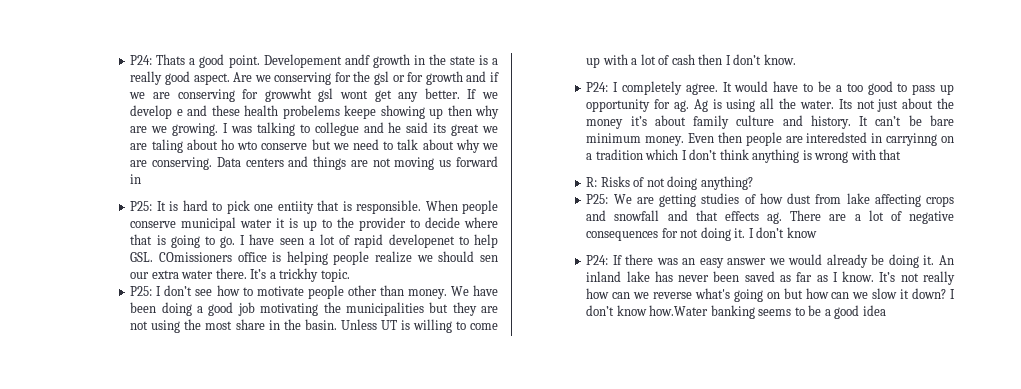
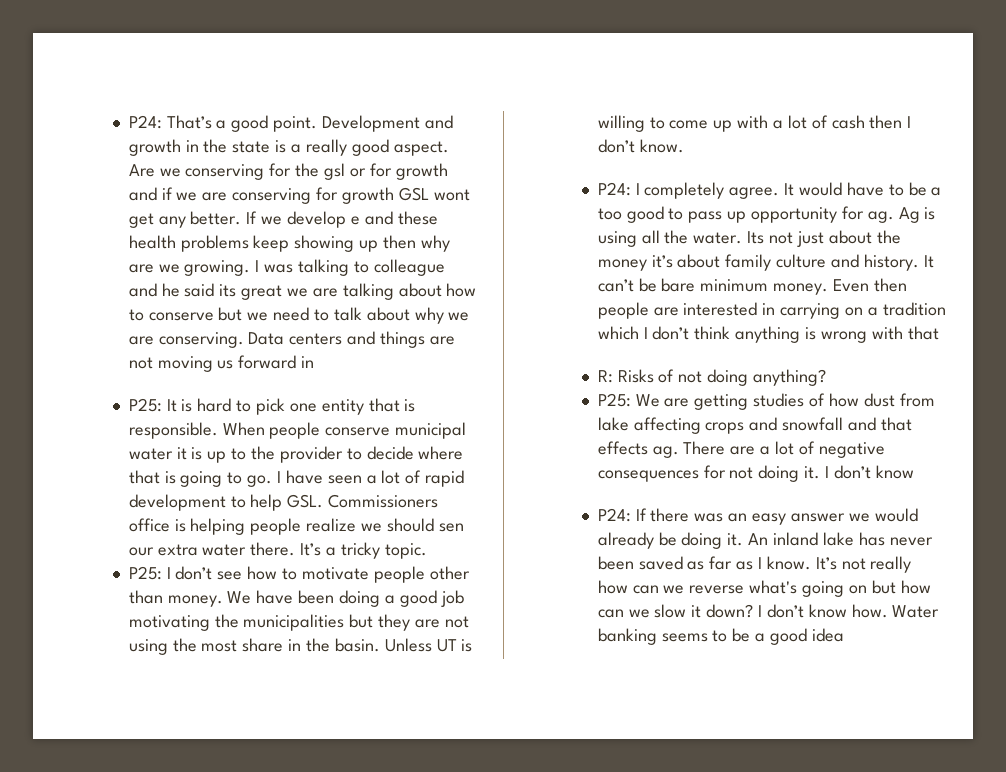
[130,54,186,65] P24: Thats -> [128,115,212,129] P24: That’s
[263,54,370,68] Developement andf -> [322,115,453,132] Development and
[264,88,334,102] growwht gsl -> [341,187,429,204] growth GSL
[282,105,377,119] probelems keepe -> [180,235,290,252] problems keep
[314,122,359,136] collegue -> [373,259,445,276] colleague
[151,139,258,153] taling about ho wto -> [342,283,477,300] [128,309,144,321] talking about how to
[277,201,314,214] entiity -> [321,399,364,415] entity
[388,234,455,248] developenet -> [128,494,226,511] development
[158,252,232,262] COmissioners -> [328,494,439,508] Commissioners
[279,268,319,282] trickhy -> [340,542,380,559] tricky
[806,132,938,146] interedsted in carryinng -> [683,302,841,319] interested in carrying
[649,305,709,316] how.Water -> [851,604,940,618] how. Water

